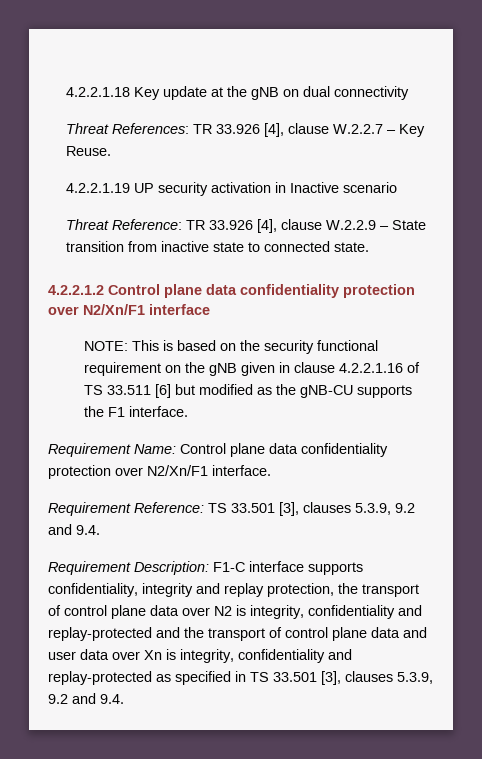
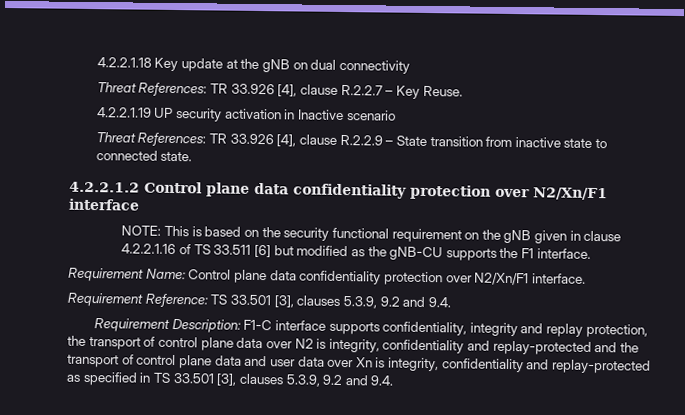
[332,124,383,134] W.2.2.7 -> [340,84,383,96] R.2.2.7
[111,219,376,233] Reference: TR 33.926 [4], clause W.2.2.9 -> [137,132,383,147] References: TR 33.926 [4], clause R.2.2.9

